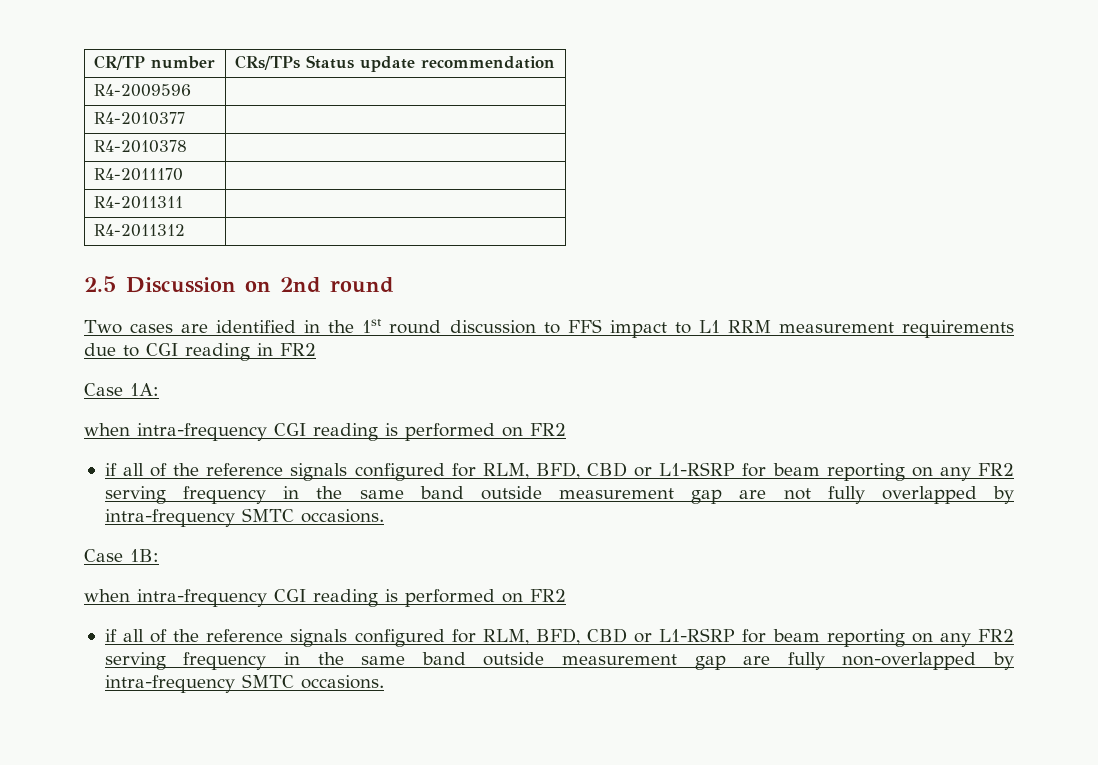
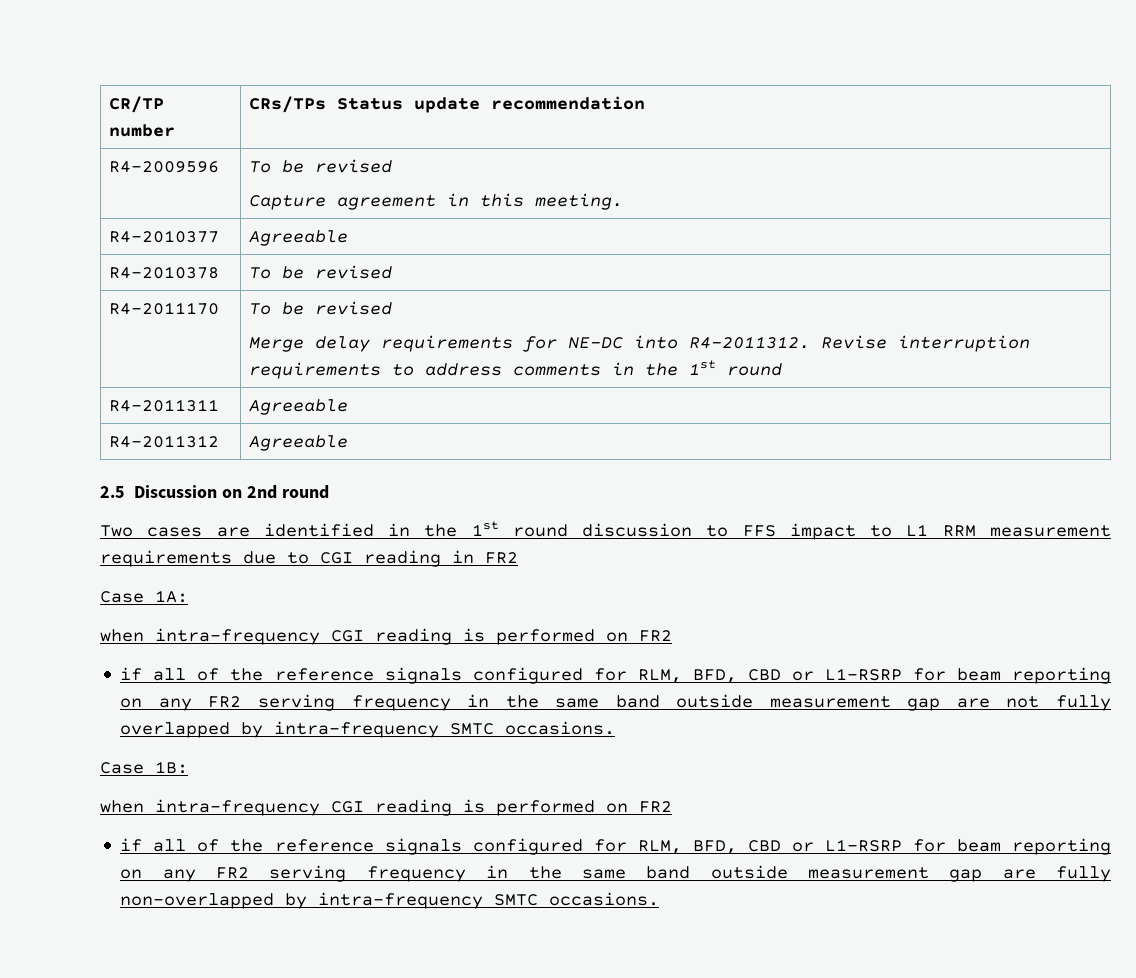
(191, 90) none -> [249,159,393,173] [249,193,624,210] To be revised // Capture agreement in this meeting.
(185, 118) none -> [249,230,349,246] Agreeable
[93,168,183,181] // R4-2011170 | -> [249,265,393,279] [109,302,220,315] [249,301,393,315] [249,335,1031,352] [249,360,783,379] To be revised // R4-2011170 | To be revised // Merge delay requirements for NE-DC into R4-2011312. Revise interruption requirements to address comments in the 1st round
(183, 202) none -> [249,399,349,415] Agreeable
(185, 230) none -> [249,435,349,451] Agreeable

